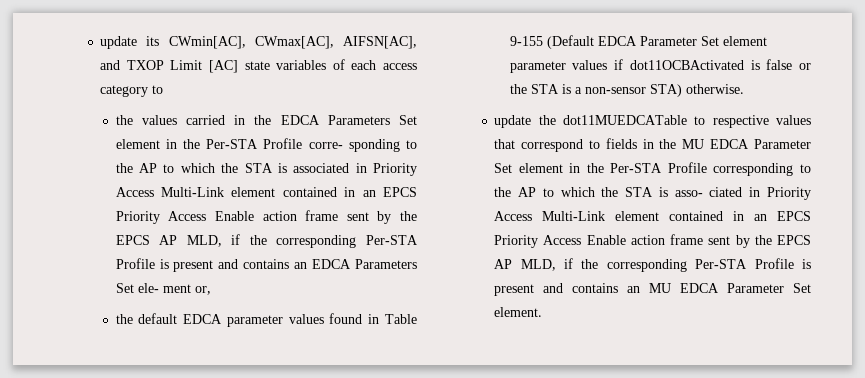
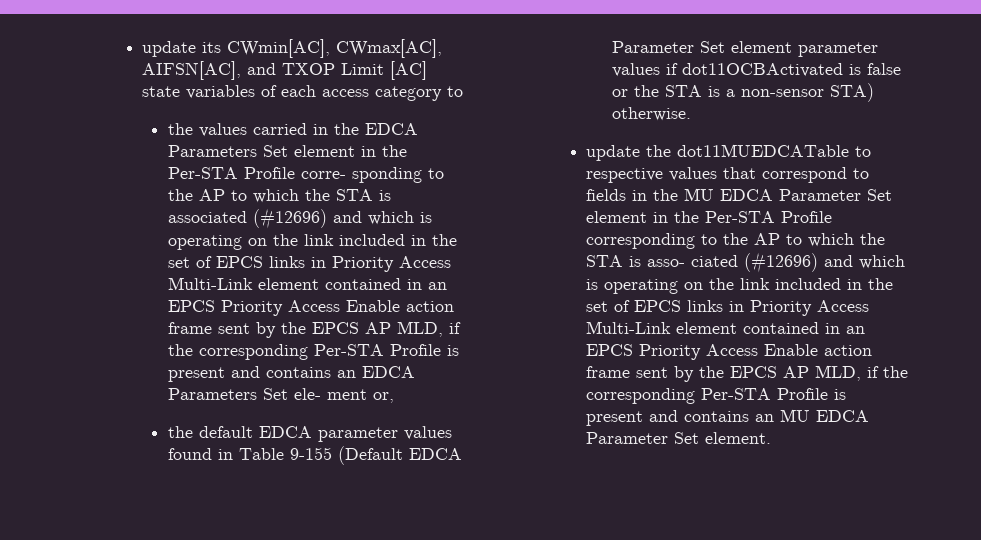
(350, 168) none -> [253,208,433,229] [168,234,458,250] [168,256,306,268] (#12696) and which is operating on the link included in the set of EPCS links
(743, 192) none -> [744,252,906,273] [586,278,894,294] [586,300,724,312] (#12696) and which is operating on the link included in the set of EPCS links

